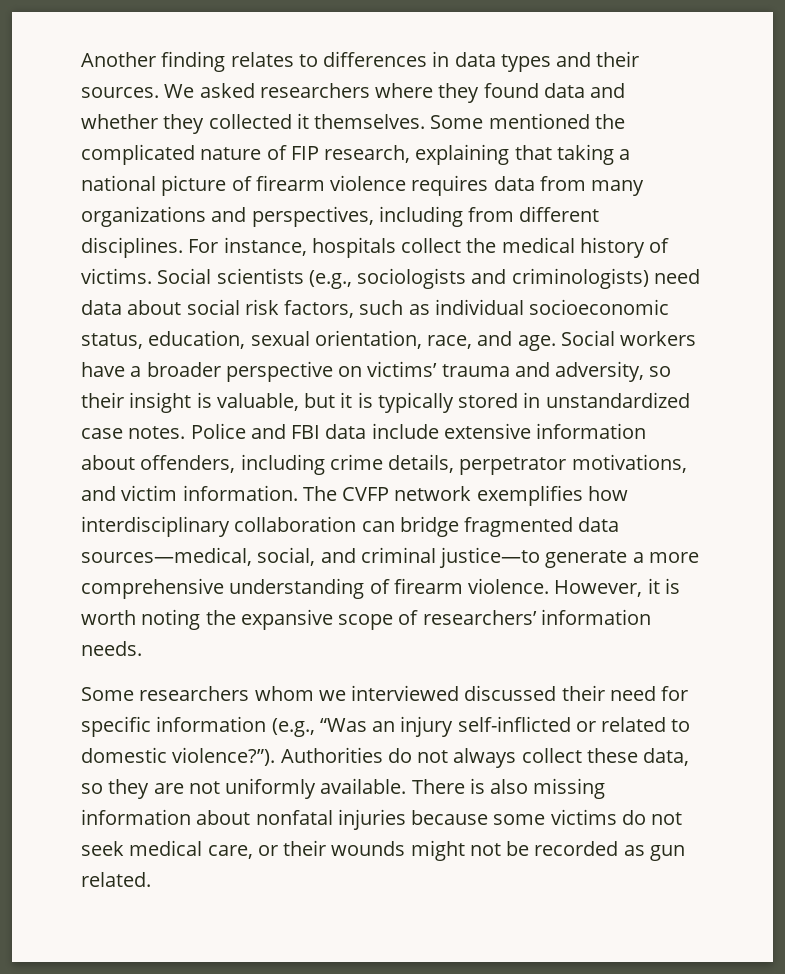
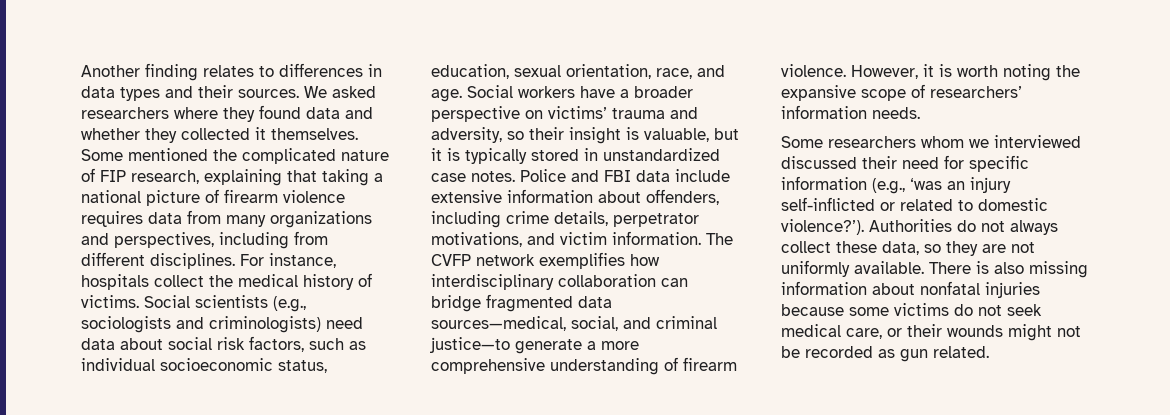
[319,718,367,732] “Was -> [910,178,942,190] ‘was
[172,747,276,766] violence?”). -> [781,219,864,235] violence?’).

